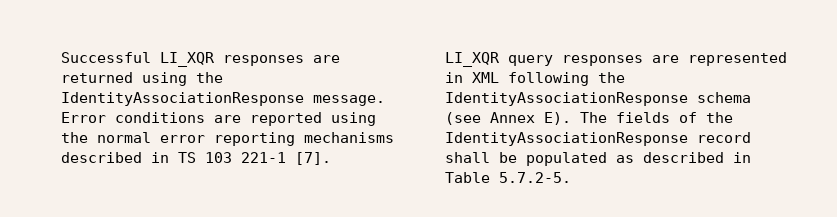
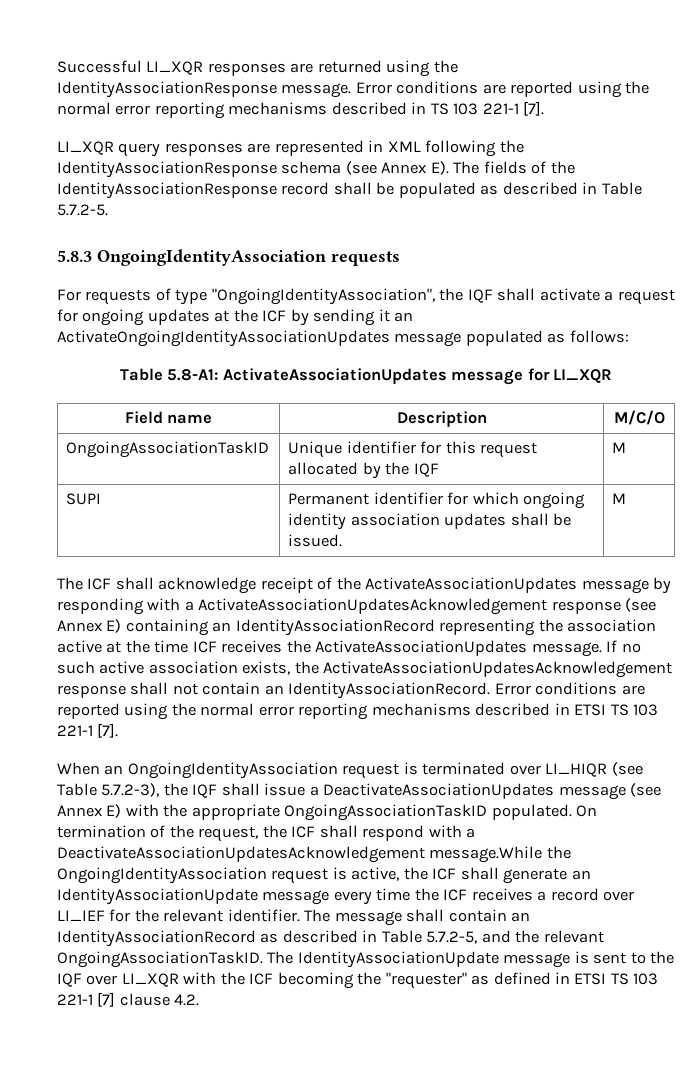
(571, 177) none -> [57,249,400,266] [57,288,675,305] [57,309,414,326] [57,330,629,347] [119,368,613,385] [124,411,213,424] [396,411,487,427] [613,410,665,425] [66,441,270,458] [288,441,538,458] [288,462,439,479] [612,442,627,453] [66,493,102,505] [288,492,586,509] [288,513,572,530] [288,534,343,547] [612,493,627,504] [57,577,672,594] [57,598,657,615] [57,619,657,636] [57,640,641,657] [57,661,673,678] [57,682,645,699] [57,703,659,720] [57,723,119,738] [57,762,643,779] [57,783,662,800] [57,804,598,821] [57,825,476,842] [57,846,571,863] [57,867,591,884] [57,888,635,905] [57,909,531,926] [57,930,604,947] [57,951,675,968] [57,972,659,989] [57,992,200,1007] // 5.8.3 OngoingIdentityAssociation requests // For requests of type "OngoingIdentityAssociation", the IQF shall activate a request for ongoing updates at the ICF by sending it an ActivateOngoingIdentityAssociationUpdates message populated as follows: // Table 5.8-A1: ActivateAssociationUpdates message for LI_XQR // Field name | Description | M/C/O // OngoingAssociationTaskID | Unique identifier for this request allocated by the IQF | M // SUPI | Permanent identifier for which ongoing identity association updates shall be issued. | M // The ICF shall acknowledge receipt of the ActivateAssociationUpdates message by responding with a ActivateAssociationUpdatesAcknowledgement response (see Annex E) containing an IdentityAssociationRecord representing the association active at the time ICF receives the ActivateAssociationUpdates message. If no such active association exists, the ActivateAssociationUpdatesAcknowledgement response shall not contain an IdentityAssociationRecord. Error conditions are reported using the normal error reporting mechanisms described in ETSI TS 103 221-1 [7]. // When an OngoingIdentityAssociation request is terminated over LI_HIQR (see Table 5.7.2-3), the IQF shall issue a DeactivateAssociationUpdates message (see Annex E) with the appropriate OngoingAssociationTaskID populated. On termination of the request, the ICF shall respond with a DeactivateAssociationUpdatesAcknowledgement message.While the OngoingIdentityAssociation request is active, the ICF shall generate an IdentityAssociationUpdate message every time the ICF receives a record over LI_IEF for the relevant identifier. The message shall contain an IdentityAssociationRecord as described in Table 5.7.2-5, and the relevant OngoingAssociationTaskID. The IdentityAssociationUpdate message is sent to the IQF over LI_XQR with the ICF becoming the "requester" as defined in ETSI TS 103 221-1 [7] clause 4.2.

